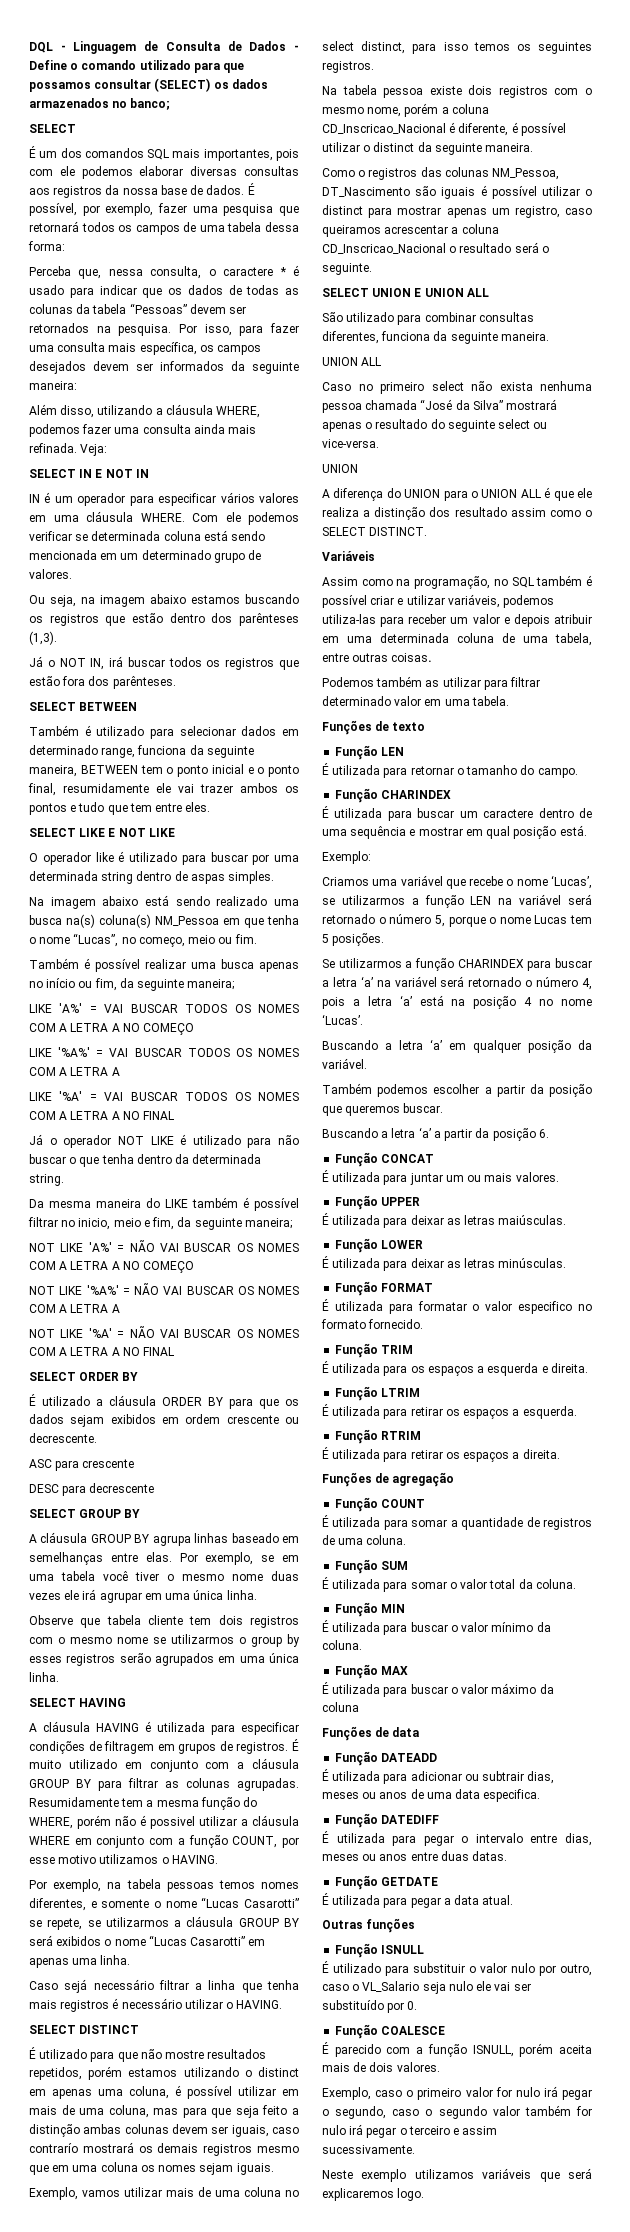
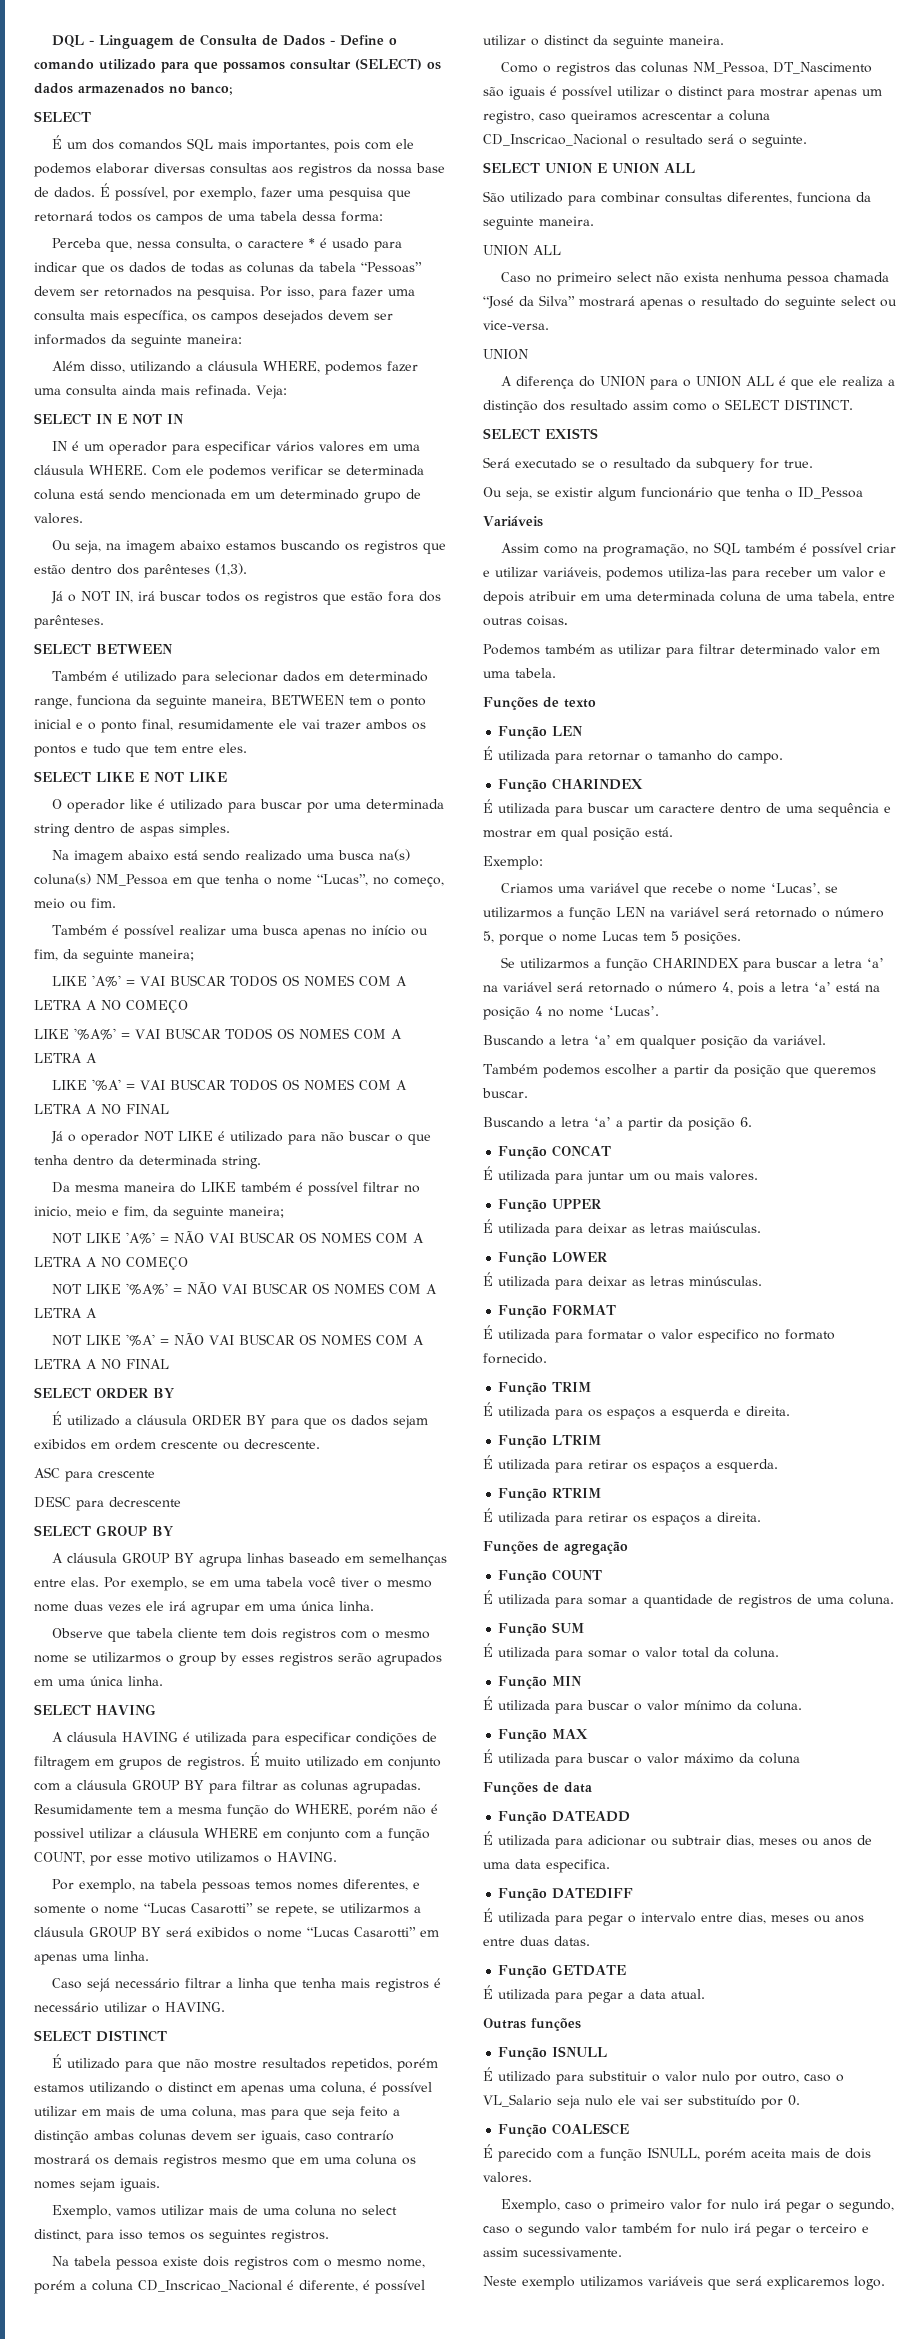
(428, 531) none -> [483,428,598,440] [483,457,813,472] [483,487,863,501] // SELECT EXISTS // Será executado se o resultado da subquery for true. // Ou seja, se existir algum funcionário que tenha o ID_Pessoa

